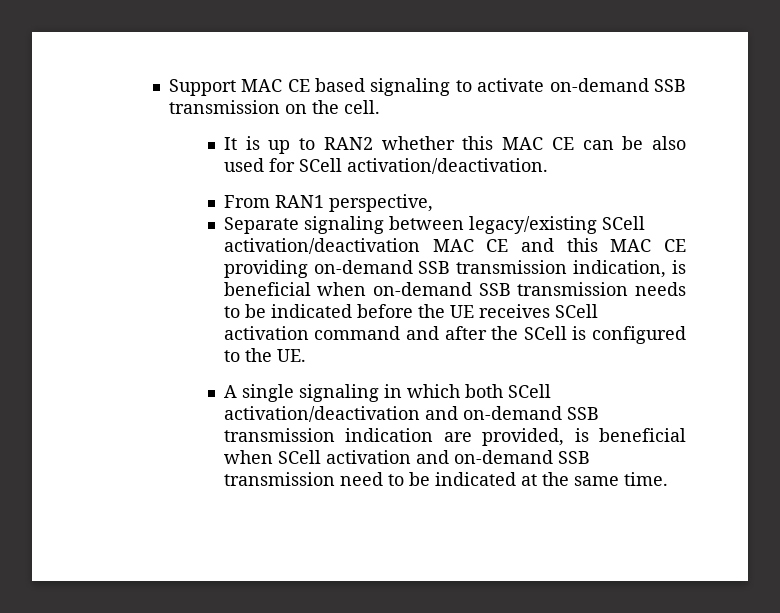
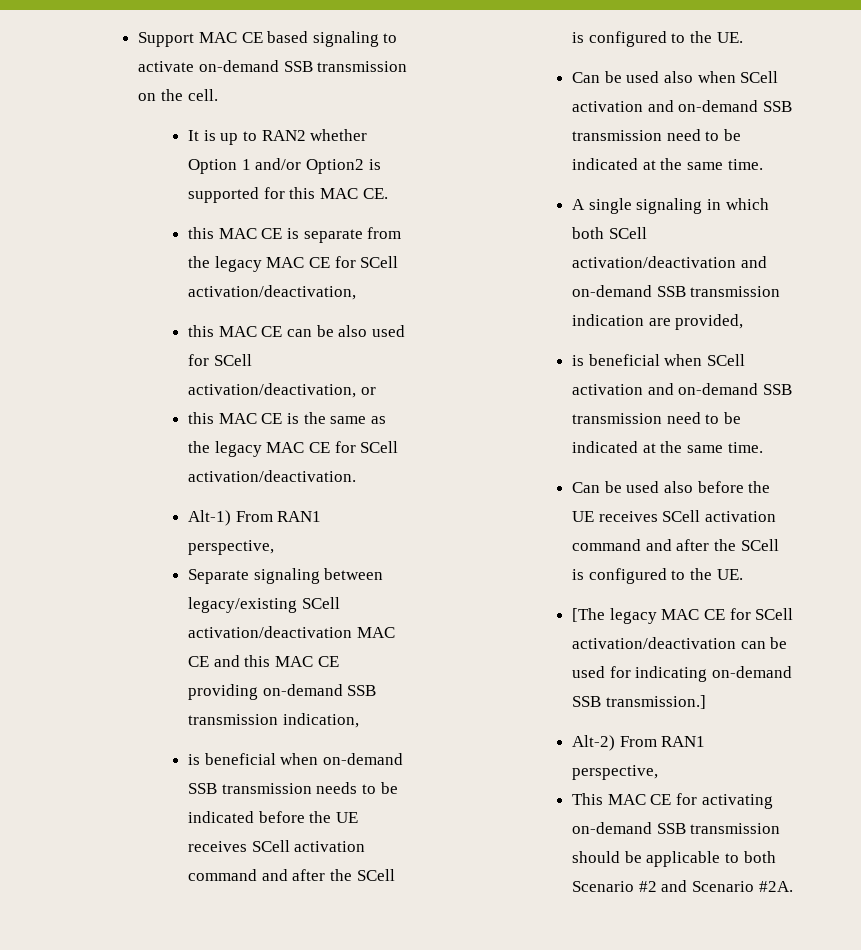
(455, 143) none -> [188,158,381,174] [188,187,388,203] [188,227,402,243] [188,256,399,272] [188,285,357,300] Option 1 and/or Option2 is supported for this MAC CE. // this MAC CE is separate from the legacy MAC CE for SCell activation/deactivation, //
(342, 165) none -> [188,383,376,398] [188,412,386,424] [188,441,399,457] activation/deactivation, or // this MAC CE is the same as the legacy MAC CE for SCell
(548, 166) none -> [188,510,232,526] Alt-1)
(667, 269) none -> (359, 720) //
(306, 355) none -> [572,71,779,83] [572,100,792,112] [572,129,741,141] [572,158,763,170] // Can be used also when SCell activation and on-demand SSB transmission need to be indicated at the same time.
(565, 437) none -> (744, 322) //
(668, 479) none -> [572,481,771,493] [572,510,776,522] [572,539,779,551] [572,568,743,584] [572,608,794,624] [572,637,788,649] [572,666,792,682] [572,695,706,709] [572,735,706,751] [572,765,659,780] [572,793,773,809] [572,822,781,834] [572,851,776,867] [572,880,793,892] // Can be used also before the UE receives SCell activation command and after the SCell is configured to the UE. // [The legacy MAC CE for SCell activation/deactivation can be used for indicating on-demand SSB transmission.] // Alt-2) From RAN1 perspective, // This MAC CE for activating on-demand SSB transmission should be applicable to both Scenario #2 and Scenario #2A.

